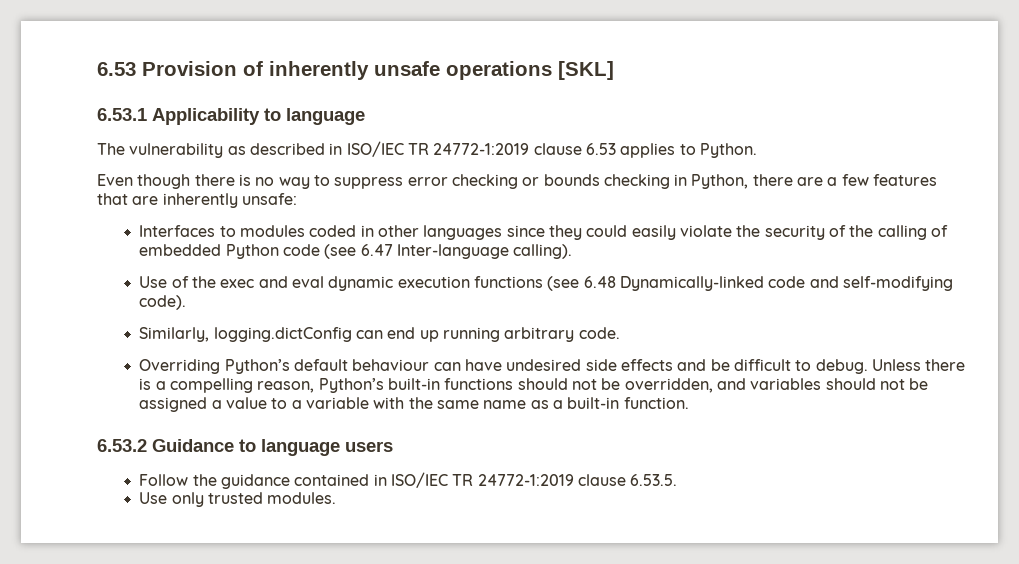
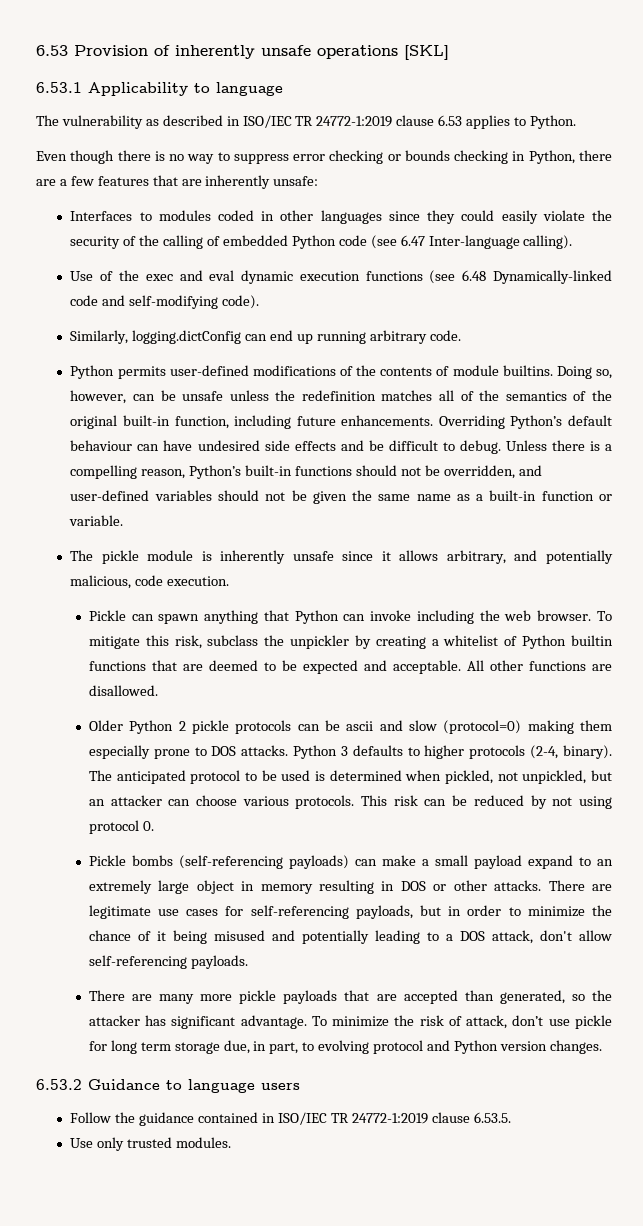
(620, 333) none -> [70,365,612,379] [70,390,613,404] [70,415,434,429] Python permits user-defined modifications of the contents of module builtins. Doing so, however, can be unsafe unless the redefinition matches all of the semantics of the original built-in function, including future enhancements.
(746, 384) none -> [70,490,150,501] user-defined
[139,397,405,412] assigned a value to a variable with -> [312,491,347,504] given
[623,397,689,409] function. -> [541,491,612,501] [69,515,124,526] [70,550,613,564] [70,575,230,589] [88,610,612,624] [88,635,614,649] [88,660,612,674] [88,685,158,696] [88,720,613,734] [88,745,613,759] [88,770,612,784] [88,795,612,809] [88,820,154,834] [88,855,613,869] [88,880,612,894] [88,905,612,919] [88,930,613,944] [88,955,248,969] [88,990,612,1004] [88,1015,612,1029] [88,1040,602,1054] function or variable. // The pickle module is inherently unsafe since it allows arbitrary, and potentially malicious, code execution. // Pickle can spawn anything that Python can invoke including the web browser. To mitigate this risk, subclass the unpickler by creating a whitelist of Python builtin functions that are deemed to be expected and acceptable. All other functions are disallowed. // Older Python 2 pickle protocols can be ascii and slow (protocol=0) making them especially prone to DOS attacks. Python 3 defaults to higher protocols (2-4, binary). The anticipated protocol to be used is determined when pickled, not unpickled, but an attacker can choose various protocols. This risk can be reduced by not using protocol 0. // Pickle bombs (self-referencing payloads) can make a small payload expand to an extremely large object in memory resulting in DOS or other attacks. There are legitimate use cases for self-referencing payloads, but in order to minimize the chance of it being misused and potentially leading to a DOS attack, don't allow self-referencing payloads. // There are many more pickle payloads that are accepted than generated, so the attacker has significant advantage. To minimize the risk of attack, don’t use pickle for long term storage due, in part, to evolving protocol and Python version changes.

